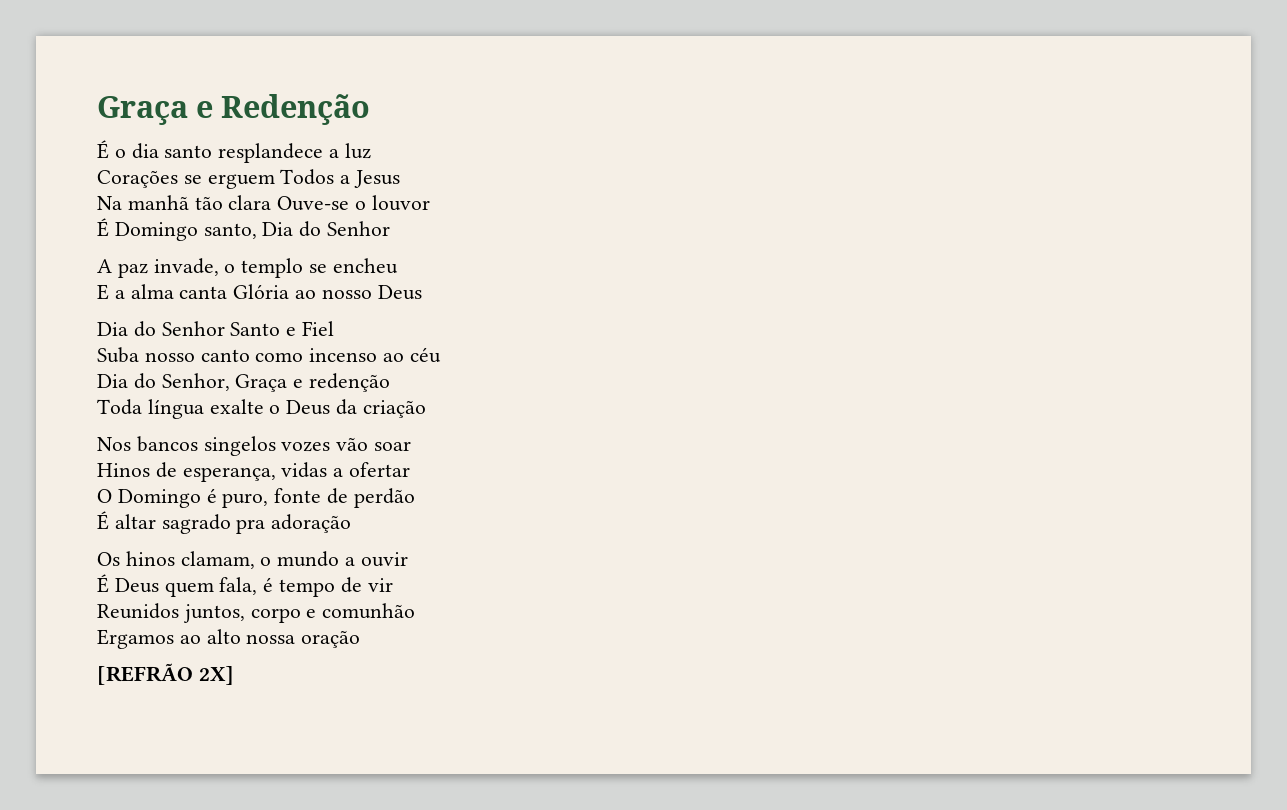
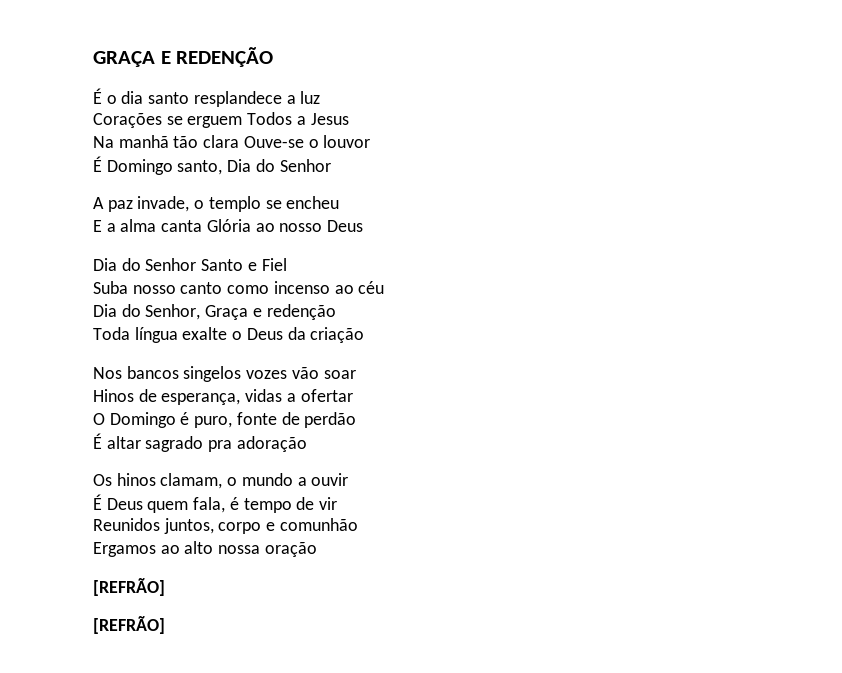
[97,94,371,125] Graça e Redenção -> [93,47,274,67] GRAÇA E REDENÇÃO
[97,663,234,685] [REFRÃO 2X] -> [93,578,165,596] [93,616,165,634] [REFRÃO] // [REFRÃO]

